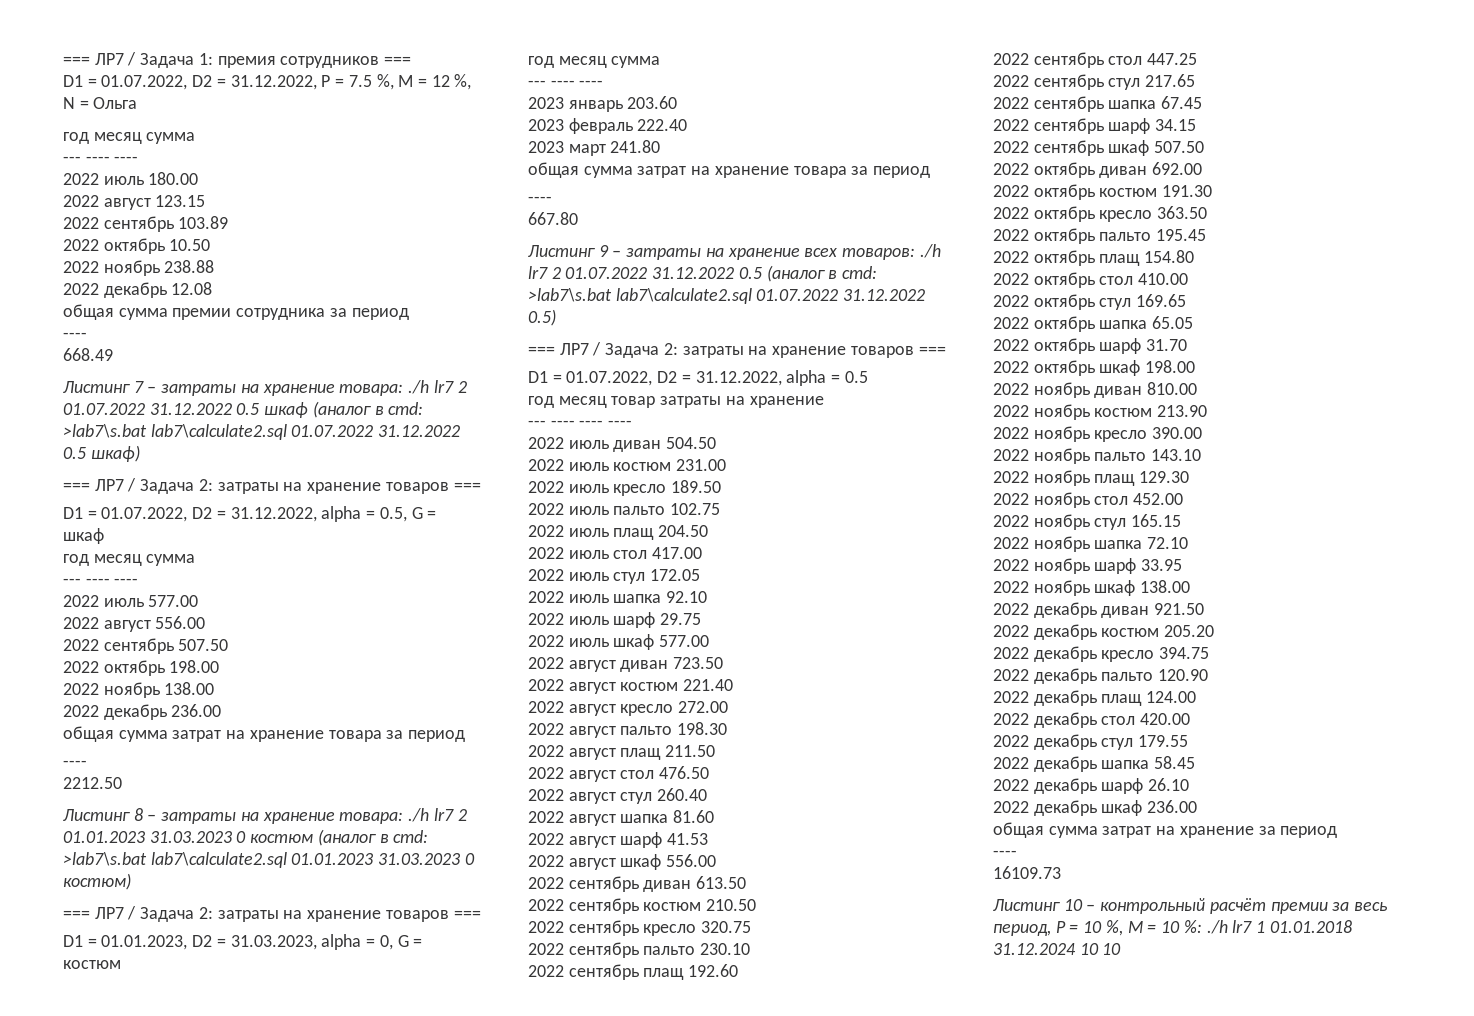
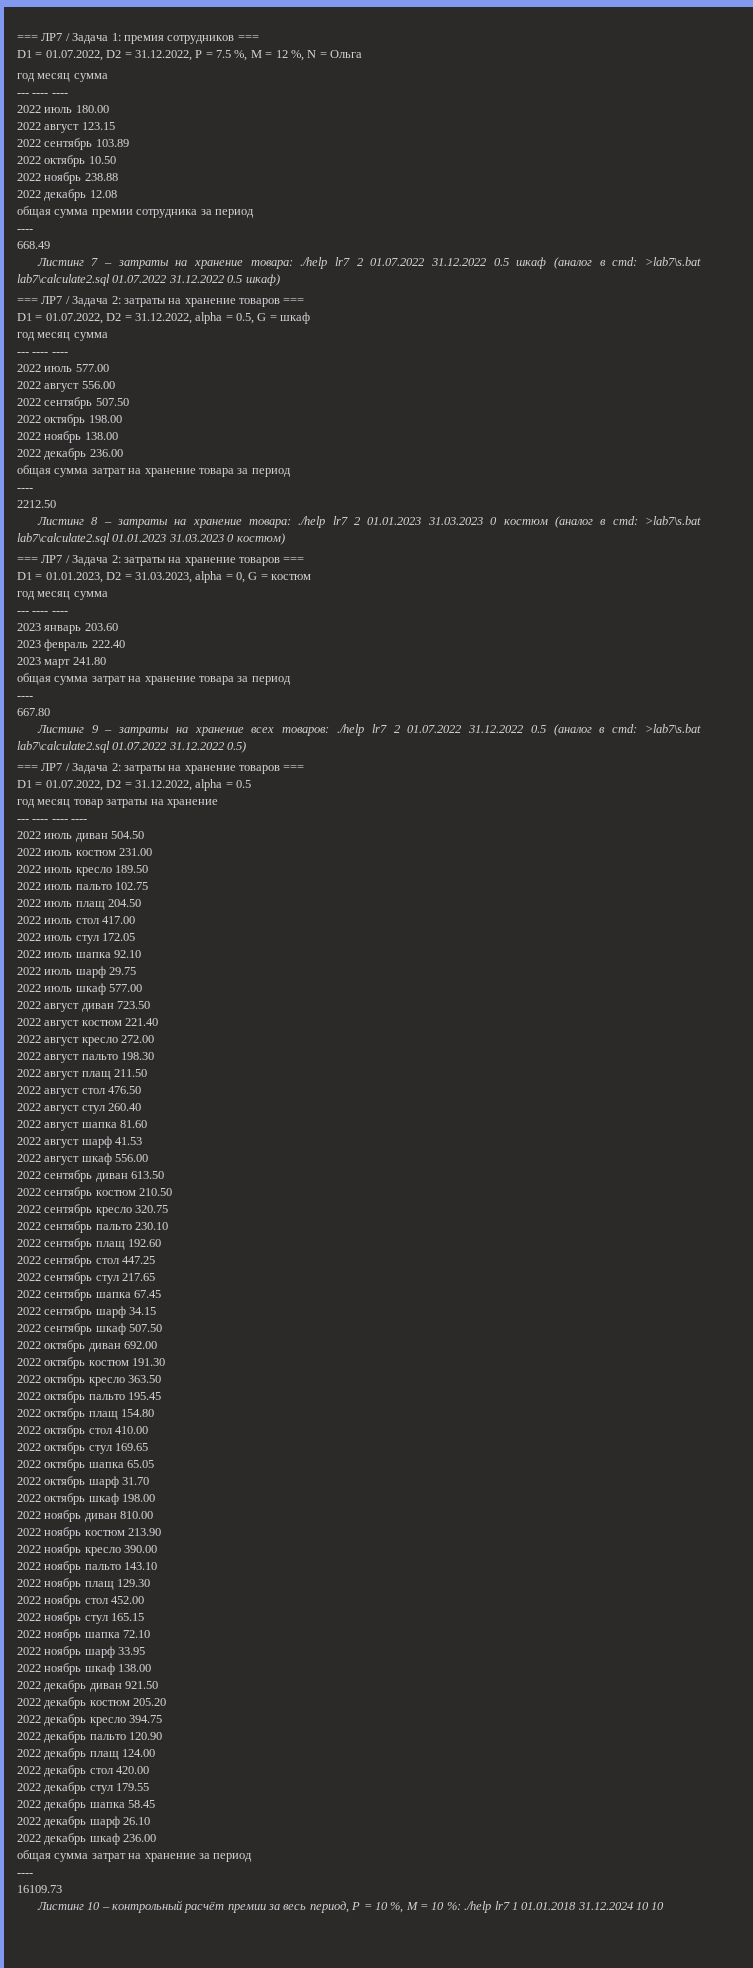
[408,380,430,394] ./h -> [300,257,328,269] ./help
[408,808,430,822] ./h -> [298,516,326,528] ./help
[919,244,941,258] ./h -> [336,724,364,736] ./help
[1206,920,1228,934] ./h -> [464,1901,492,1913] ./help

